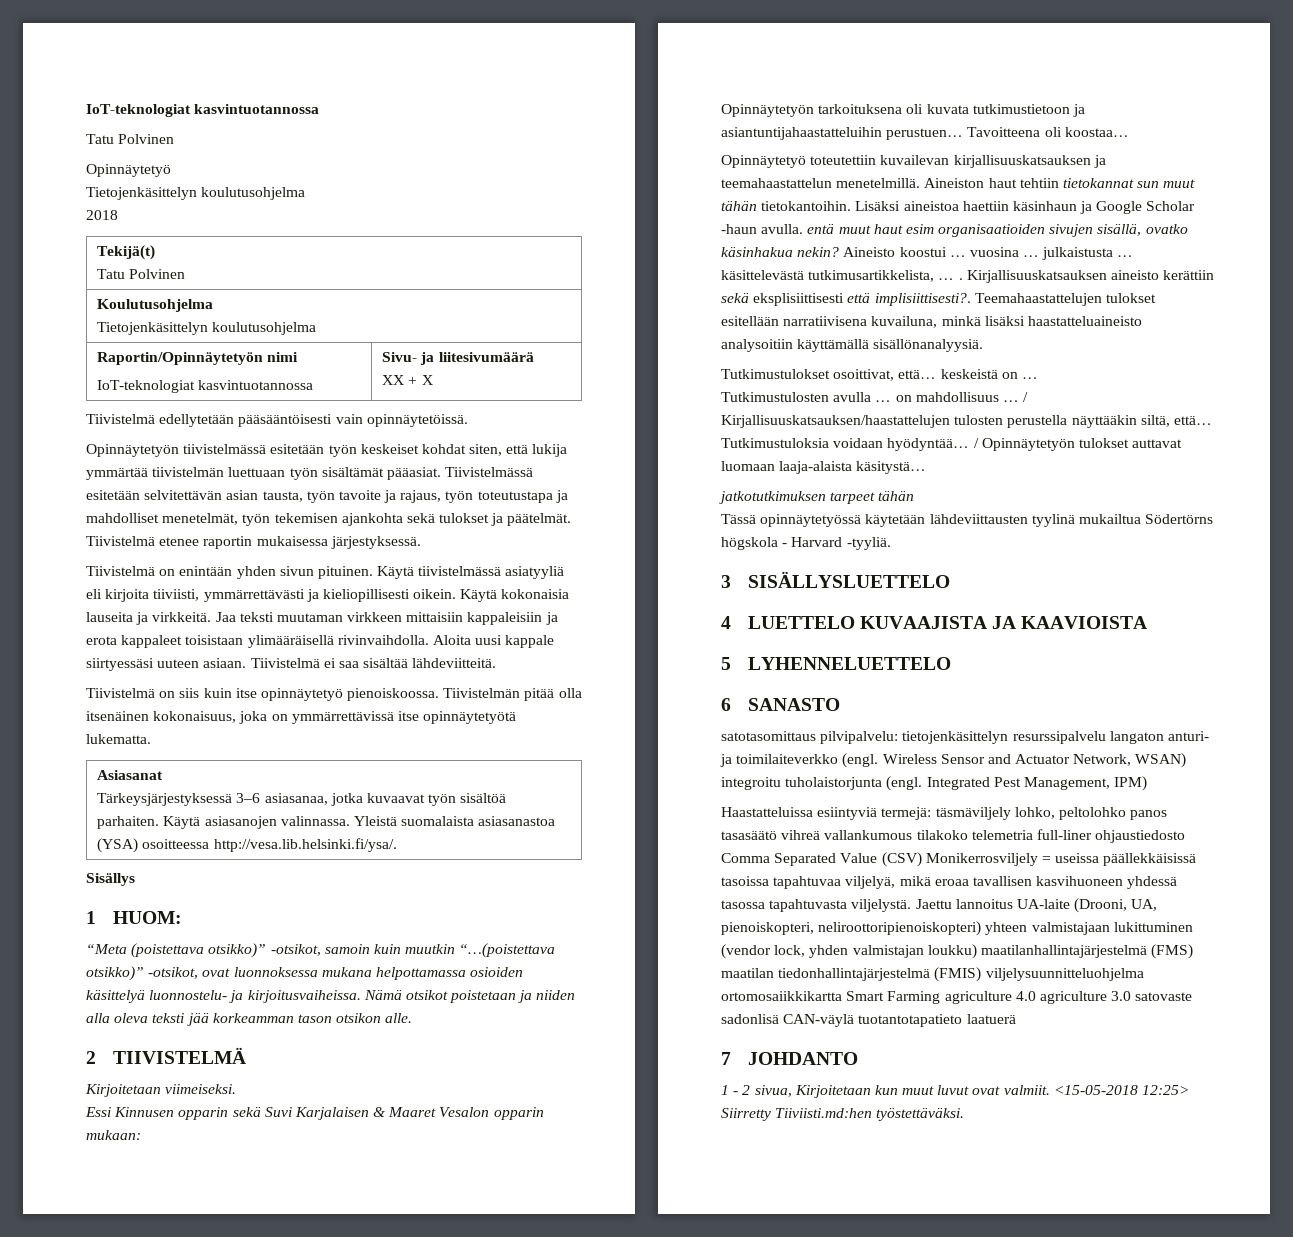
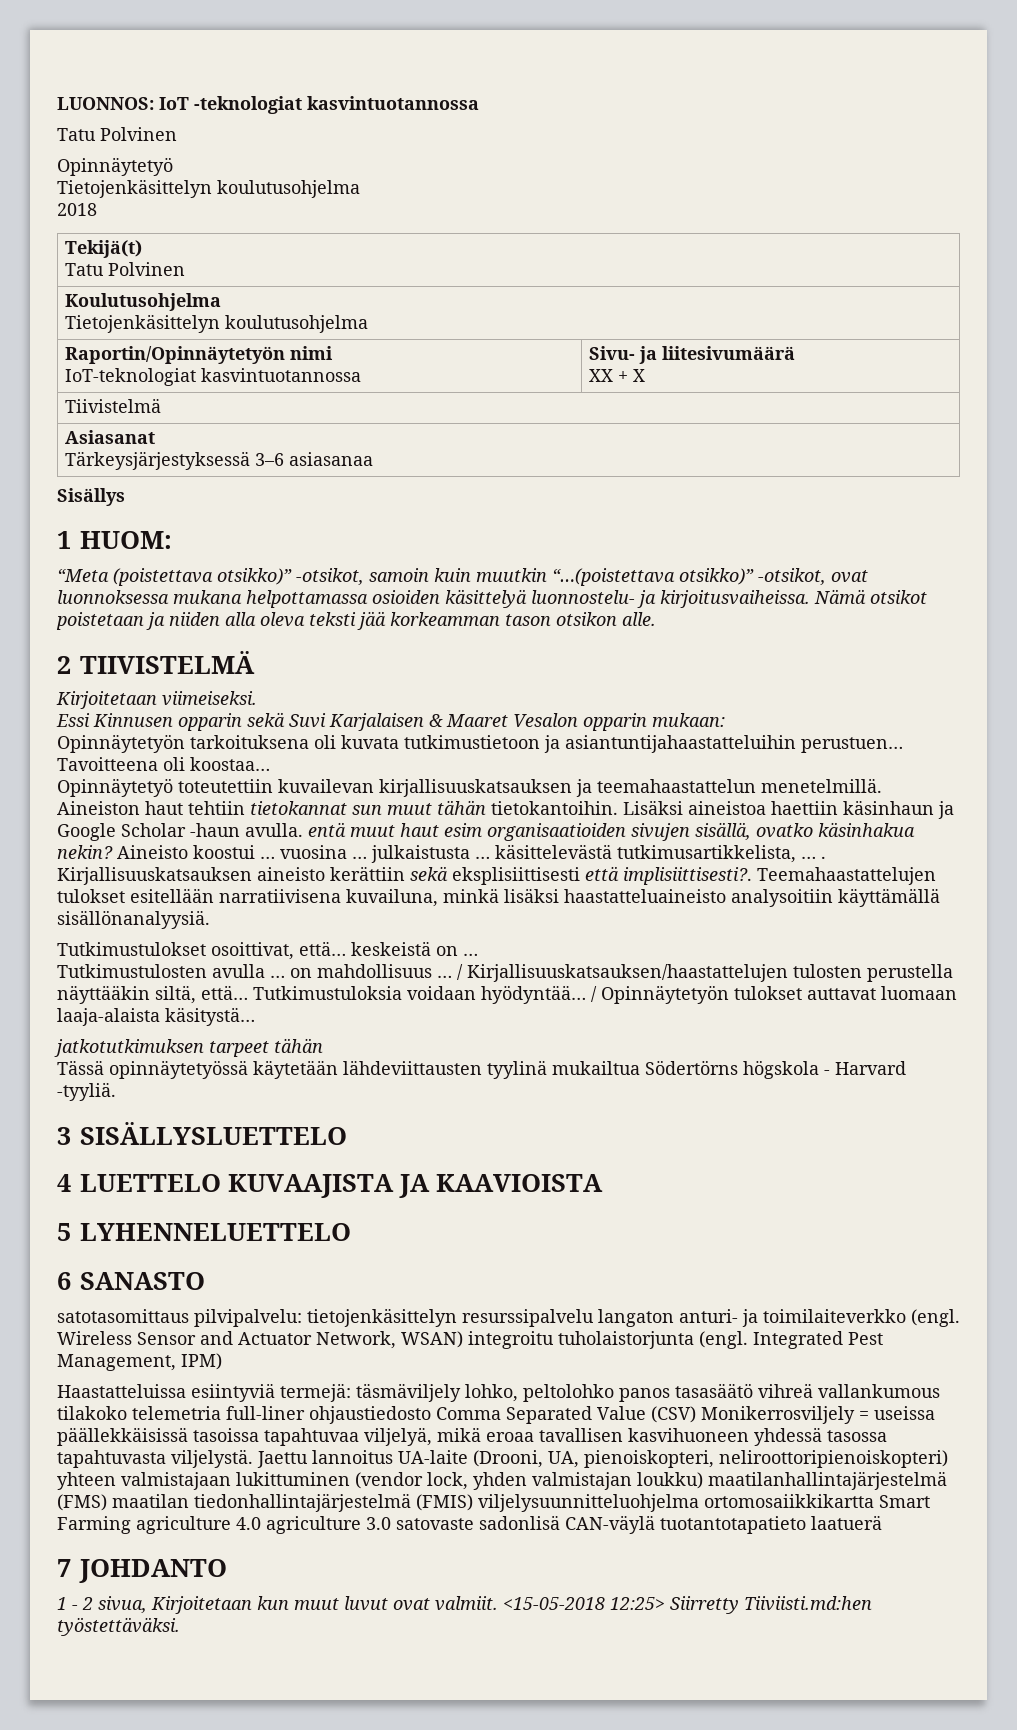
[86,104,191,117] IoT-teknologiat -> [57,96,302,114] LUONNOS: IoT -teknologiat
[86,414,468,427] [86,444,568,457] [86,467,534,480] [86,490,568,503] [86,513,572,526] [86,536,421,549] [86,566,565,579] [86,589,570,602] [86,612,558,625] [86,635,555,648] [86,658,497,671] [86,688,582,701] [86,711,517,724] [86,734,151,744] [97,770,164,780] [97,793,507,806] [97,816,556,829] [97,838,397,853] // Tiivistelmä edellytetään pääsääntöisesti vain opinnäytetöissä. // Opinnäytetyön tiivistelmässä esitetään työn keskeiset kohdat siten, että lukija ymmärtää tiivistelmän luettuaan työn sisältämät pääasiat. Tiivistelmässä esitetään selvitettävän asian tausta, työn tavoite ja rajaus, työn toteutustapa ja mahdolliset menetelmät, työn tekemisen ajankohta sekä tulokset ja päätelmät. Tiivistelmä etenee raportin mukaisessa järjestyksessä. // Tiivistelmä on enintään yhden sivun pituinen. Käytä tiivistelmässä asiatyyliä eli kirjoita tiiviisti, ymmärrettävästi ja kieliopillisesti oikein. Käytä kokonaisia lauseita ja virkkeitä. Jaa teksti muutaman virkkeen mittaisiin kappaleisiin ja erota kappaleet toisistaan ylimääräisellä rivinvaihdolla. Aloita uusi kappale siirtyessäsi uuteen asiaan. Tiivistelmä ei saa sisältää lähdeviitteitä. // Tiivistelmä on siis kuin itse opinnäytetyö pienoiskoossa. Tiivistelmän pitää olla itsenäinen kokonaisuus, joka on ymmärrettävissä itse opinnäytetyötä lukematta. // Asiasanat // Tärkeysjärjestyksessä 3–6 asiasanaa, jotka kuvaavat työn sisältöä parhaiten. Käytä asiasanojen valinnassa. Yleistä suomalaista asiasanastoa (YSA) osoitteessa http://vesa.lib.helsinki.fi/ysa/. -> [65,398,162,413] [65,430,156,444] [65,451,374,470] // Tiivistelmä // Asiasanat // Tärkeysjärjestyksessä 3–6 asiasanaa

